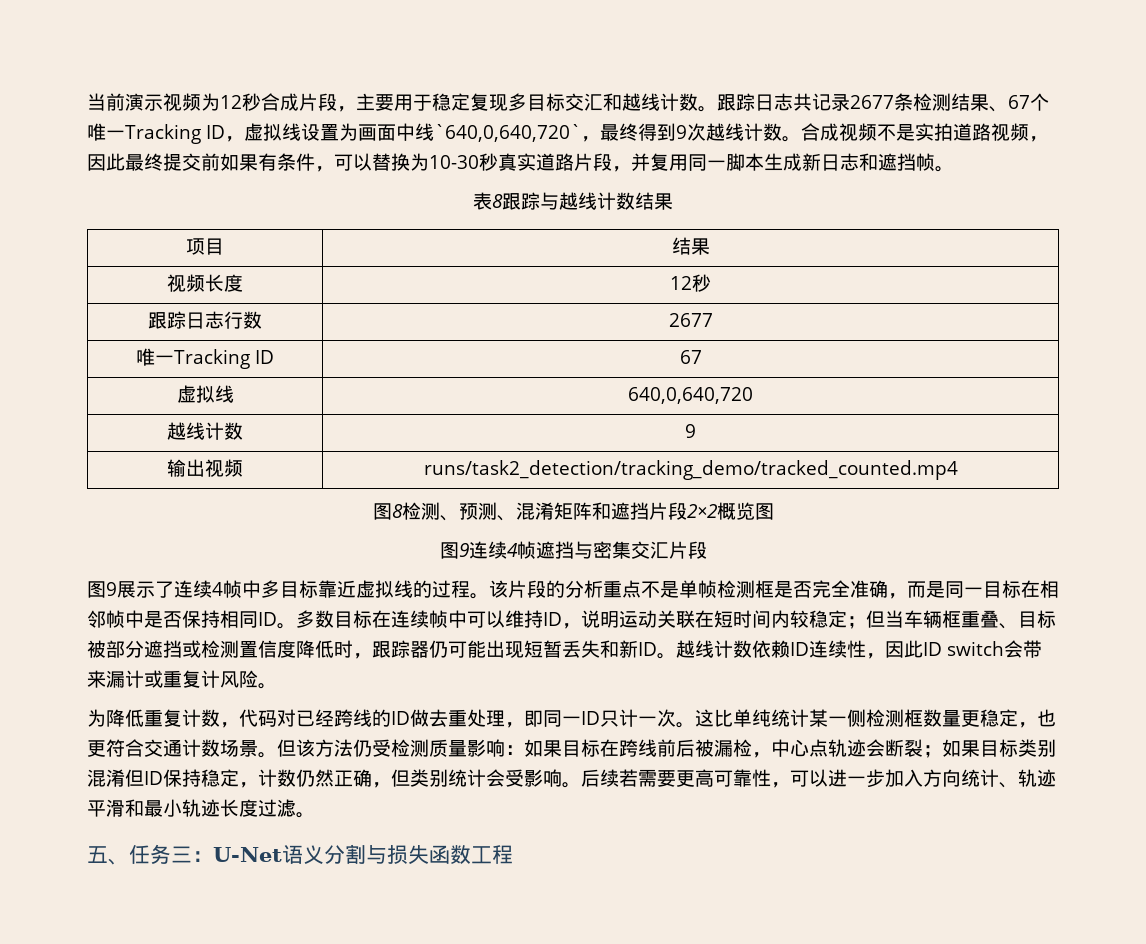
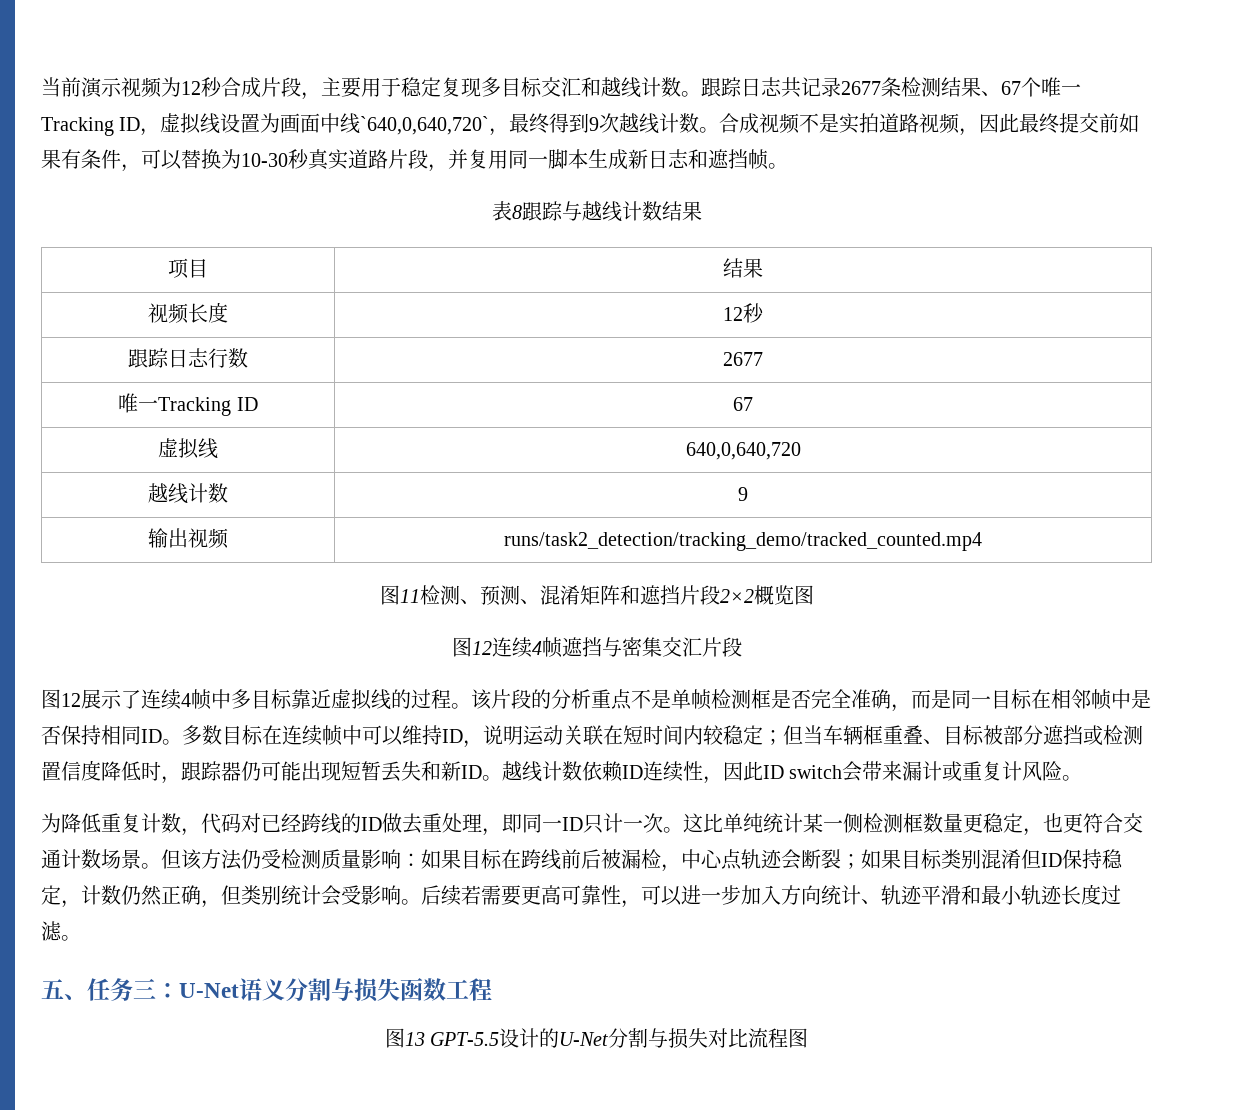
[391,504,403,518] 8 -> [399,589,420,603] 11
[458,543,469,557] 9 -> [471,641,492,655] 12
[106,582,117,596] 9 -> [61,693,81,707] 12
(513, 854) none -> [384,1028,809,1049] // 图13 GPT-5.5设计的U-Net分割与损失对比流程图

